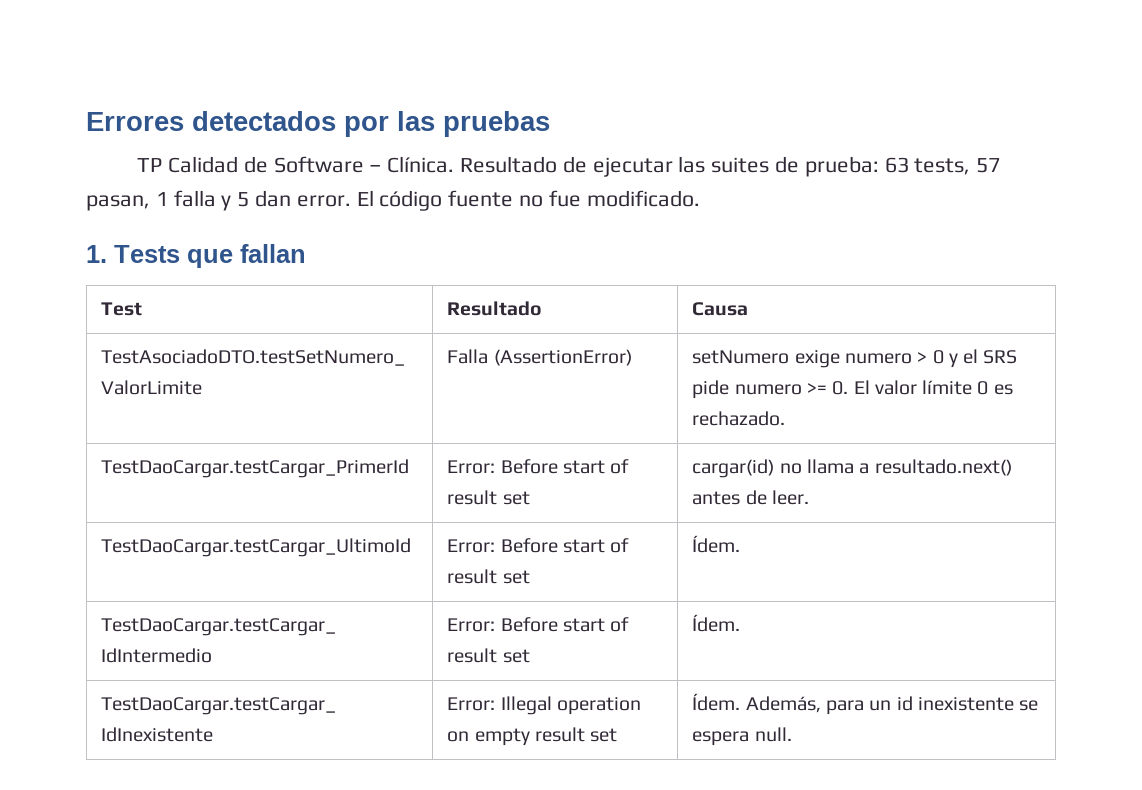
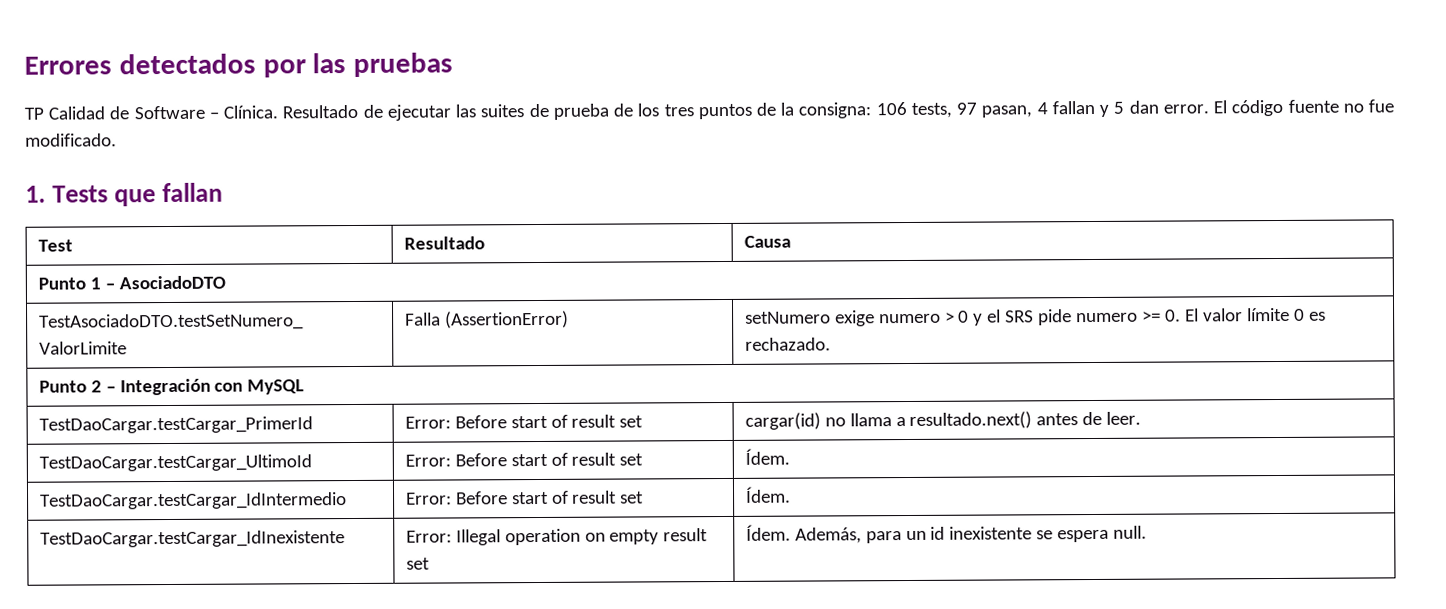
[804,156,1001,177] [86,190,216,211] prueba: 63 tests, 57 pasan, 1 falla -> [552,100,1095,120] prueba de los tres puntos de la consigna: 106 tests, 97 pasan, 4 fallan
(749, 309) none -> [37,275,226,290] // Punto 1 – AsociadoDTO
(786, 418) none -> [38,378,305,396] // Punto 2 – Integración con MySQL

